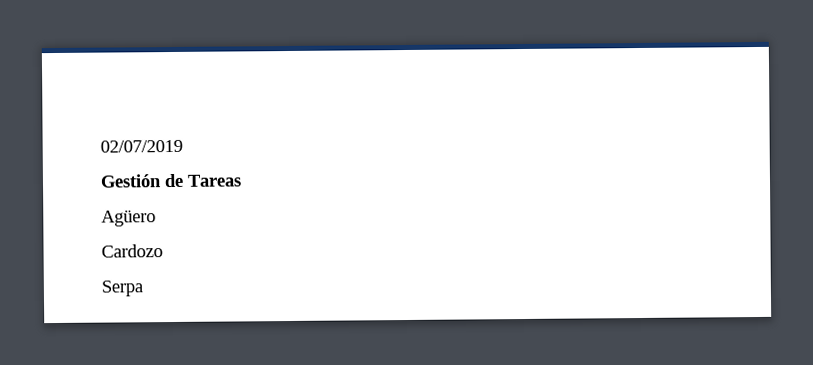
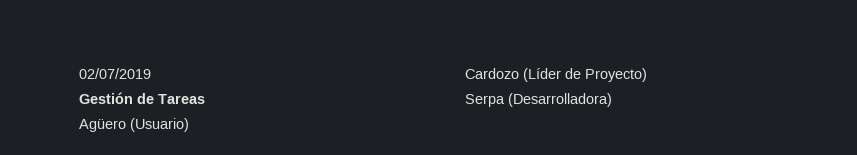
(156, 218) none -> [130,118,189,132] (Usuario)
(163, 251) none -> [523,68,647,82] (Líder de Proyecto)
(143, 288) none -> [508,93,612,107] (Desarrolladora)

